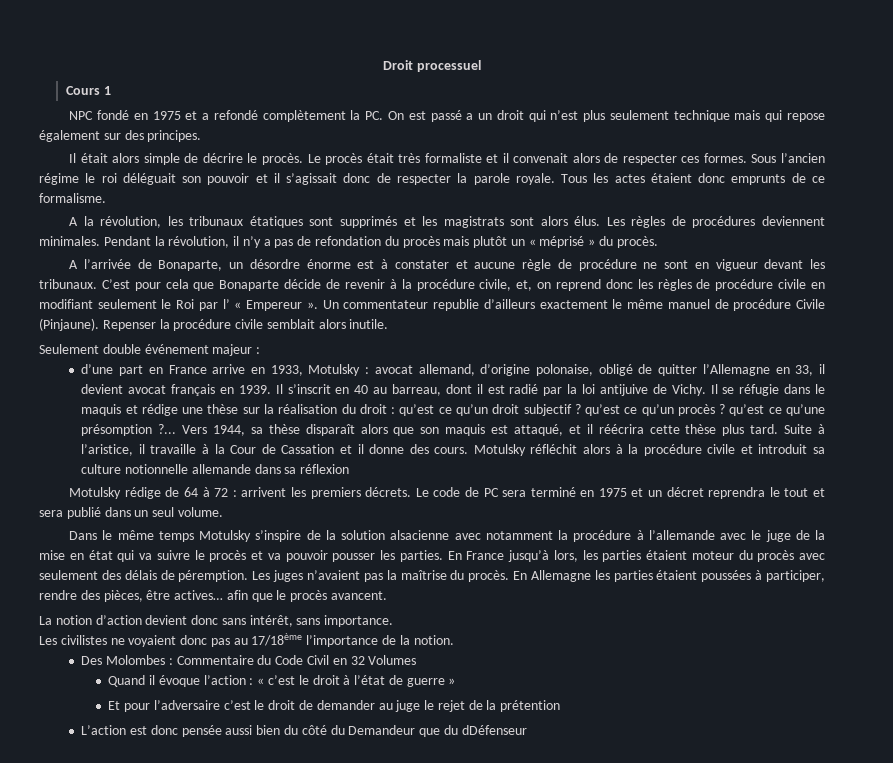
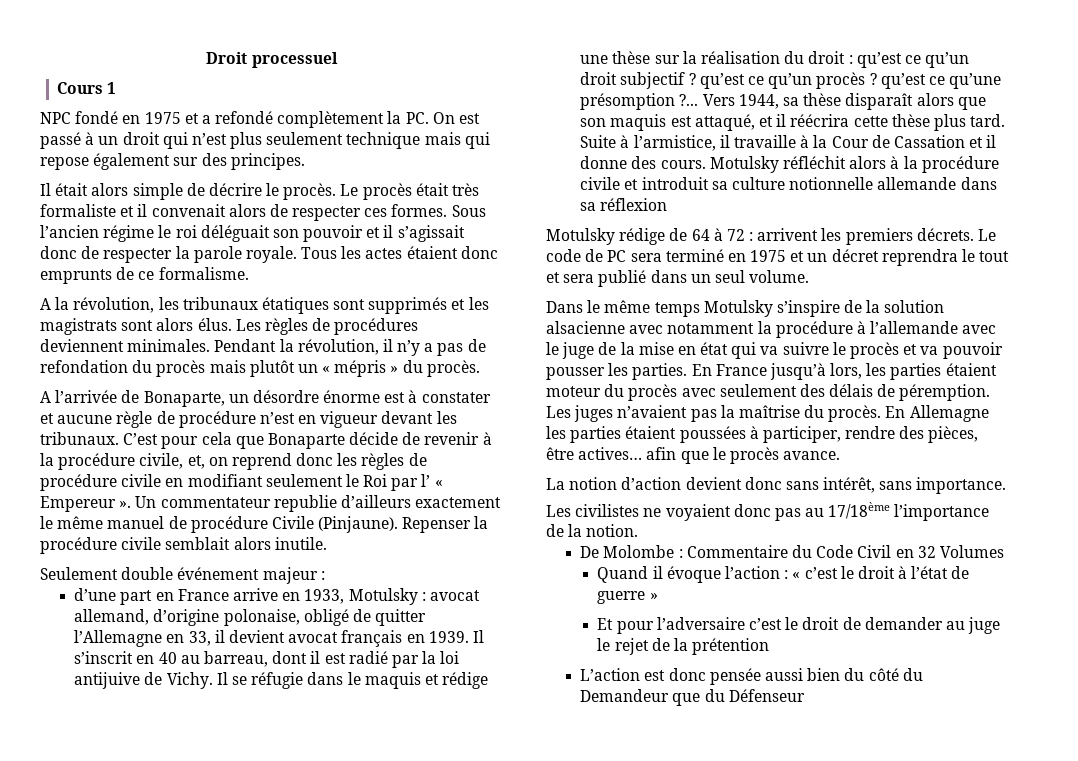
[466,113,474,120] a -> [85,132,95,145] à
[539,236,585,248] méprisé -> [334,360,387,377] mépris
[643,260,689,269] ne sont -> [259,412,295,424] n’est
[81,444,134,456] l’aristice, -> [633,135,716,151] l’armistice,
[331,591,388,600] avancent. -> [783,451,841,460] avance.
[81,655,166,665] Des Molombes -> [580,545,675,558] De Molombe
[461,725,527,735] dDéfenseur -> [728,689,805,702] Défenseur

